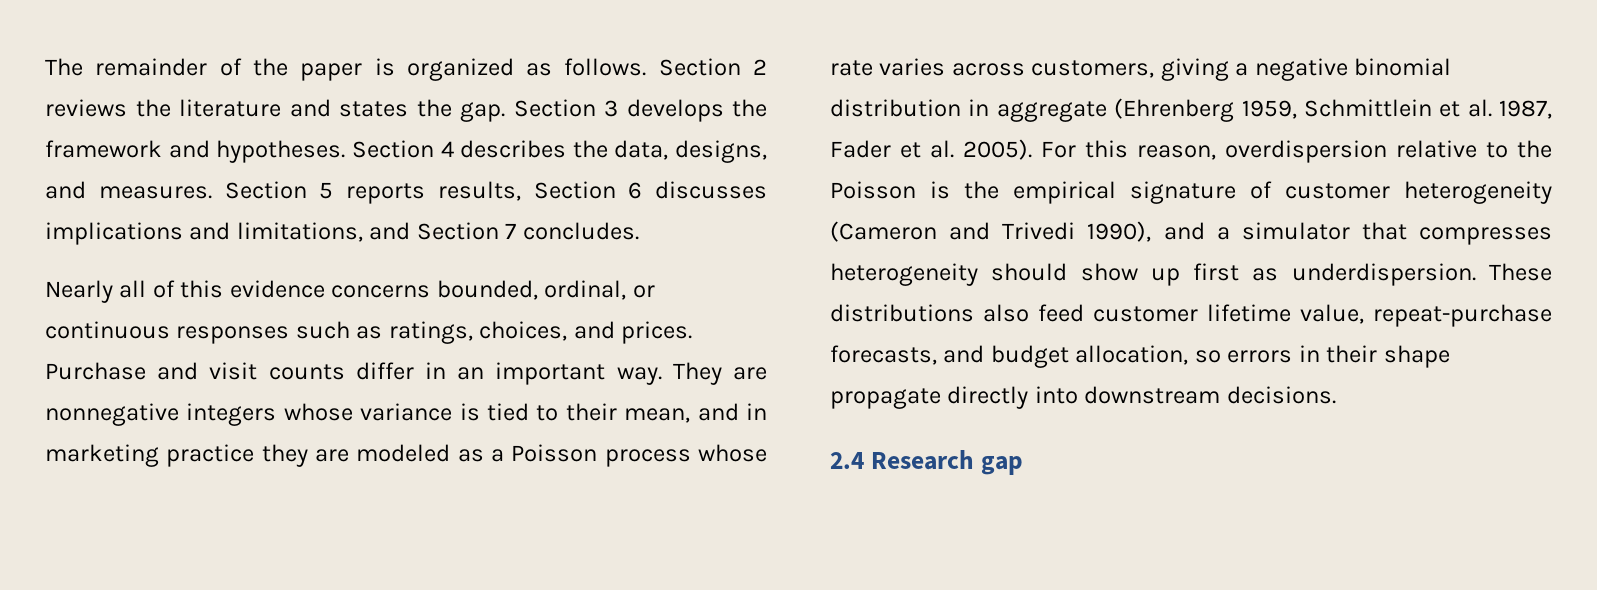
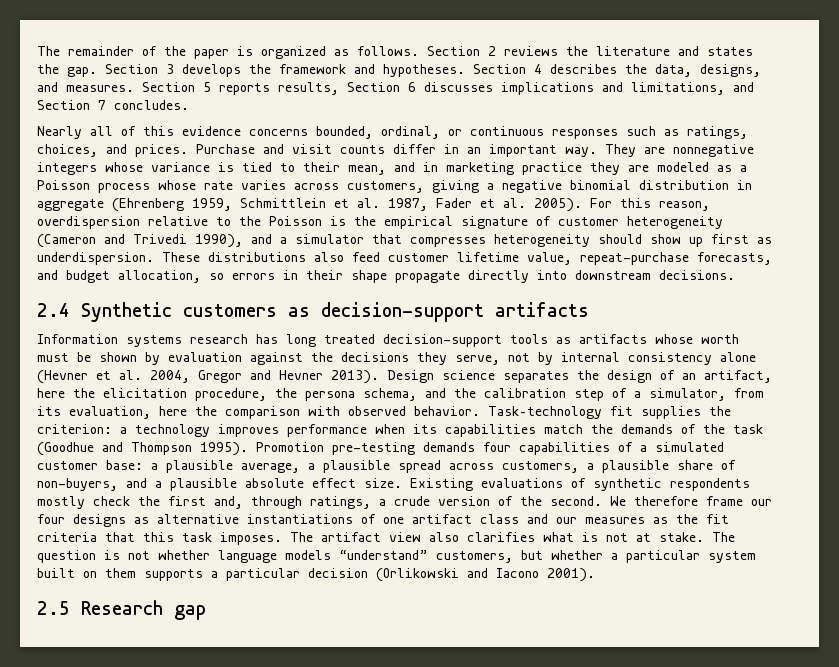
(864, 460) none -> [81,302,589,322] [37,334,739,347] [37,352,756,365] [37,370,772,384] [37,388,764,401] [37,406,731,419] [37,424,763,437] [37,442,724,456] [37,460,736,473] [37,478,750,491] [37,496,772,509] [37,514,729,527] [37,532,735,545] [37,550,756,563] [37,568,595,582] [37,601,70,615] Synthetic customers as decision-support artifacts // Information systems research has long treated decision-support tools as artifacts whose worth must be shown by evaluation against the decisions they serve, not by internal consistency alone (Hevner et al. 2004, Gregor and Hevner 2013). Design science separates the design of an artifact, here the elicitation procedure, the persona schema, and the calibration step of a simulator, from its evaluation, here the comparison with observed behavior. Task–technology fit supplies the criterion: a technology improves performance when its capabilities match the demands of the task (Goodhue and Thompson 1995). Promotion pre-testing demands four capabilities of a simulated customer base: a plausible average, a plausible spread across customers, a plausible share of non-buyers, and a plausible absolute effect size. Existing evaluations of synthetic respondents mostly check the first and, through ratings, a crude version of the second. We therefore frame our four designs as alternative instantiations of one artifact class and our measures as the fit criteria that this task imposes. The artifact view also clarifies what is not at stake. The question is not whether language models “understand” customers, but whether a particular system built on them supports a particular decision (Orlikowski and Iacono 2001). // 2.5

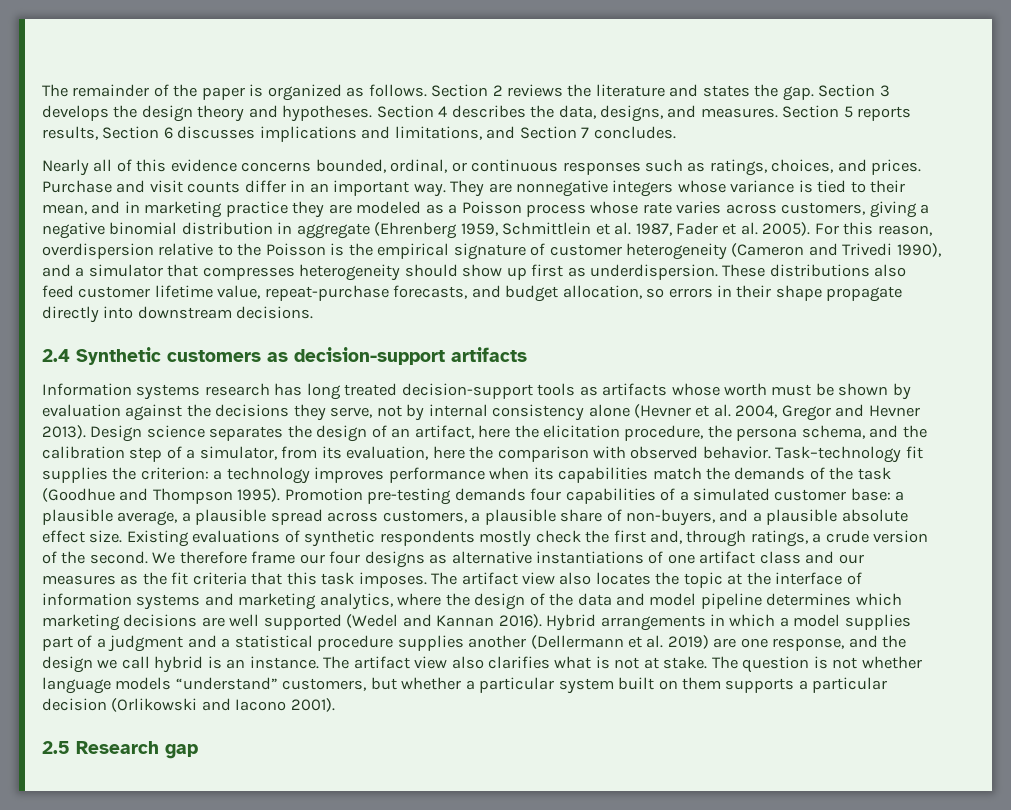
[279,64,346,74] framework -> [141,105,245,122] design theory
(459, 537) none -> [595,572,862,588] [42,593,902,610] [42,614,911,631] [42,635,907,652] [42,656,484,673] locates the topic at the interface of information systems and marketing analytics, where the design of the data and model pipeline determines which marketing decisions are well supported (Wedel and Kannan 2016). Hybrid arrangements in which a model supplies part of a judgment and a statistical procedure supplies another (Dellermann et al. 2019) are one response, and the design we call hybrid is an instance. The artifact view also

